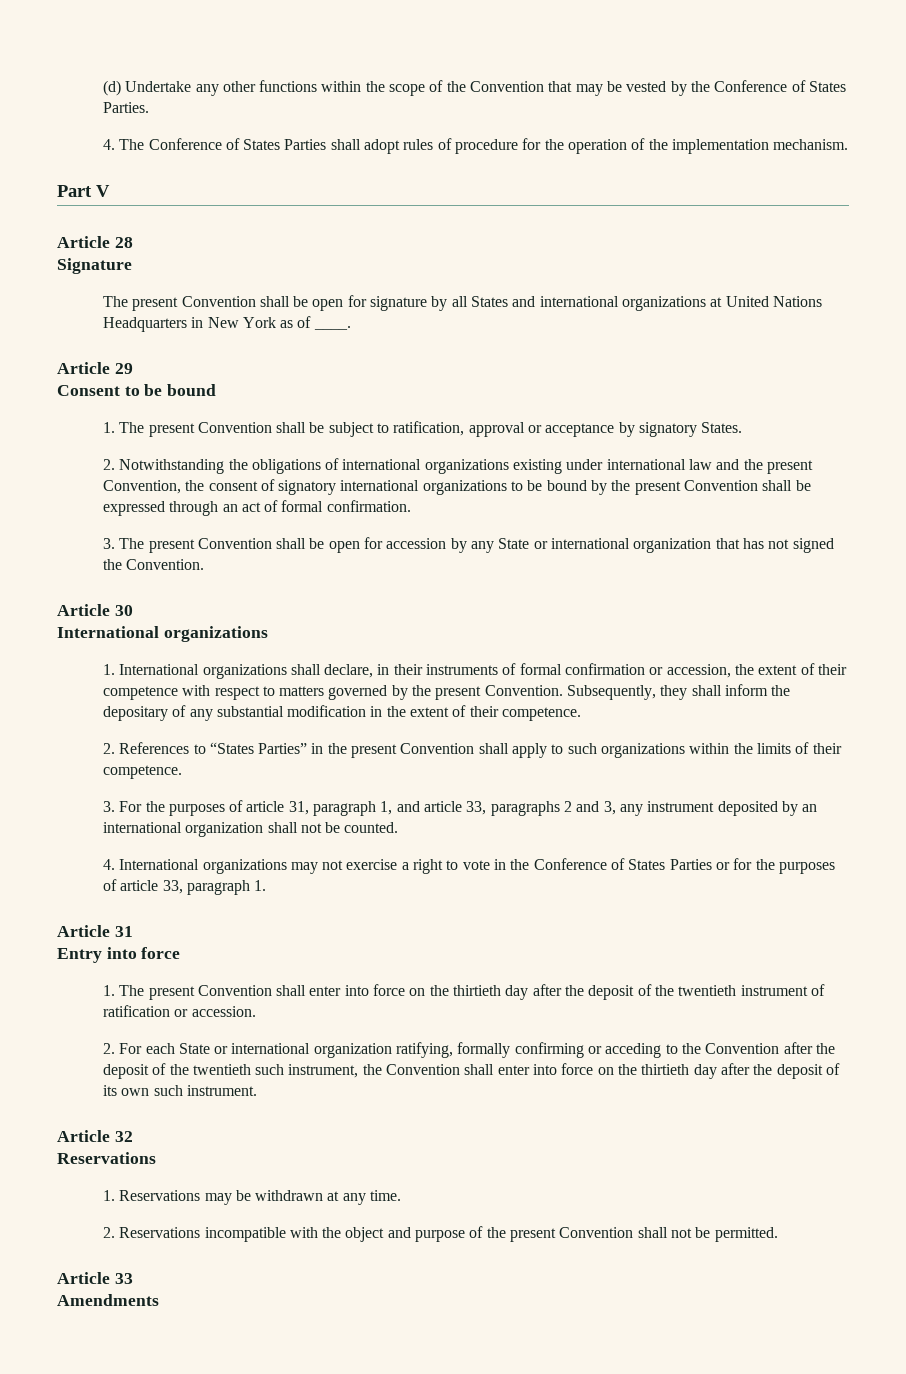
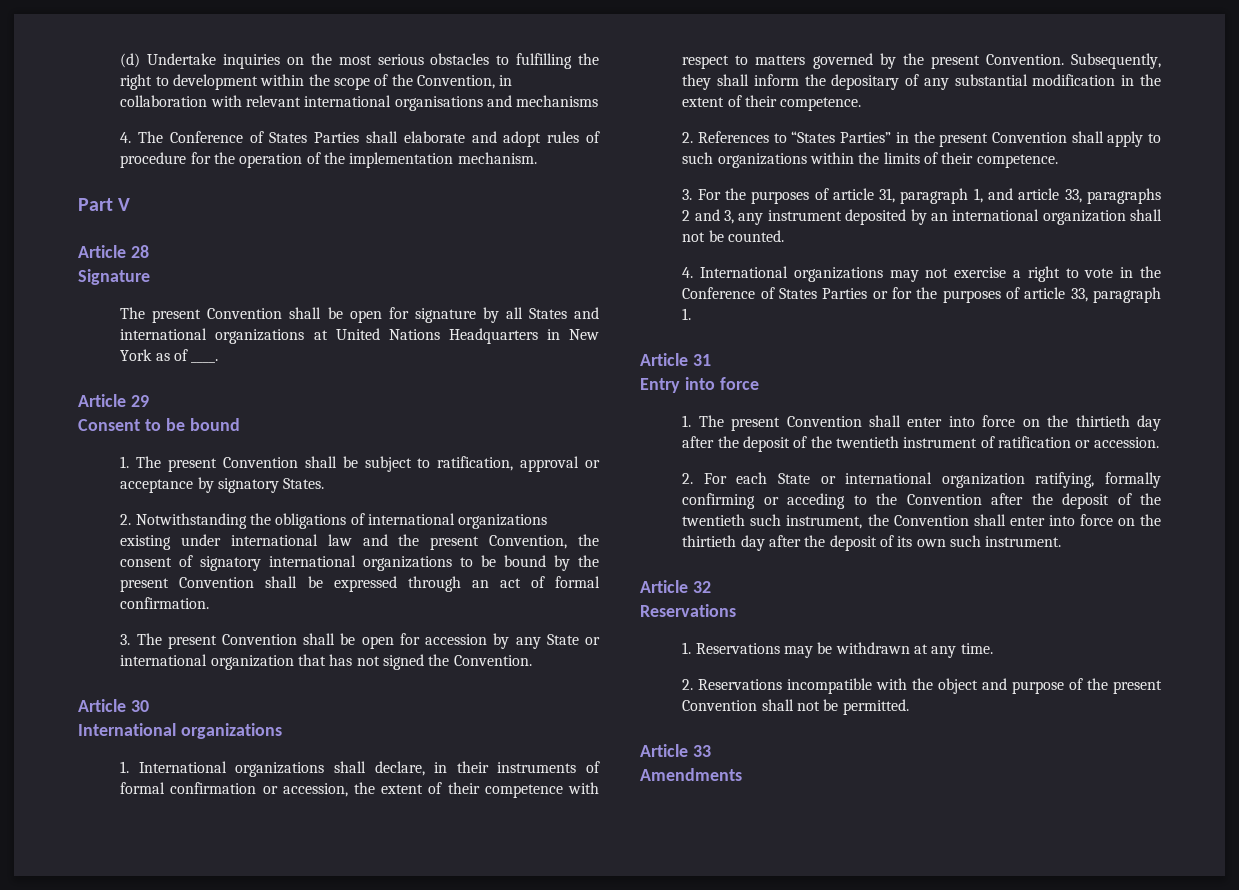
[195,80,318,96] any other functions -> [223,53,600,69] [120,74,258,90] inquiries on the most serious obstacles to fulfilling the right to development
[470,80,846,96] [102,102,149,113] Convention that may be vested by the Conference of States Parties. -> [416,75,513,89] [120,95,599,111] Convention, in collaboration with relevant international organisations and mechanisms
(361, 144) none -> [403,131,497,143] elaborate and

